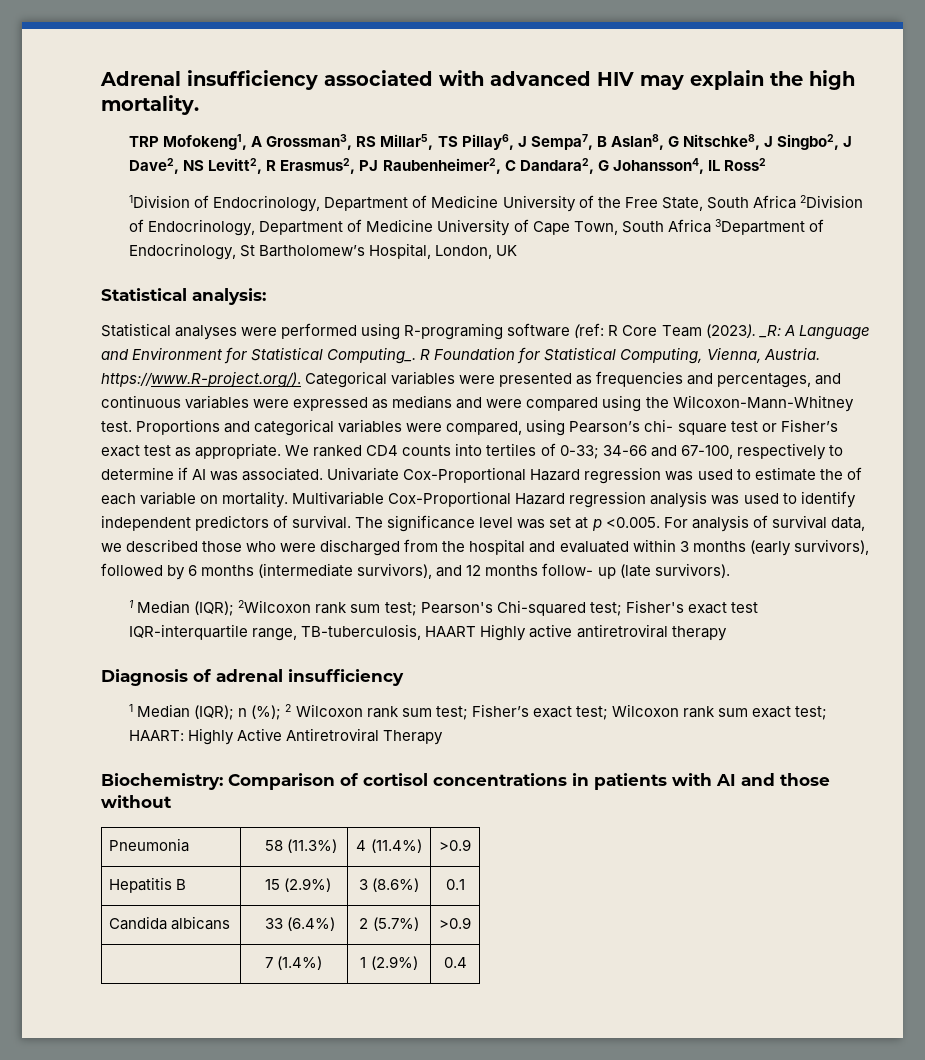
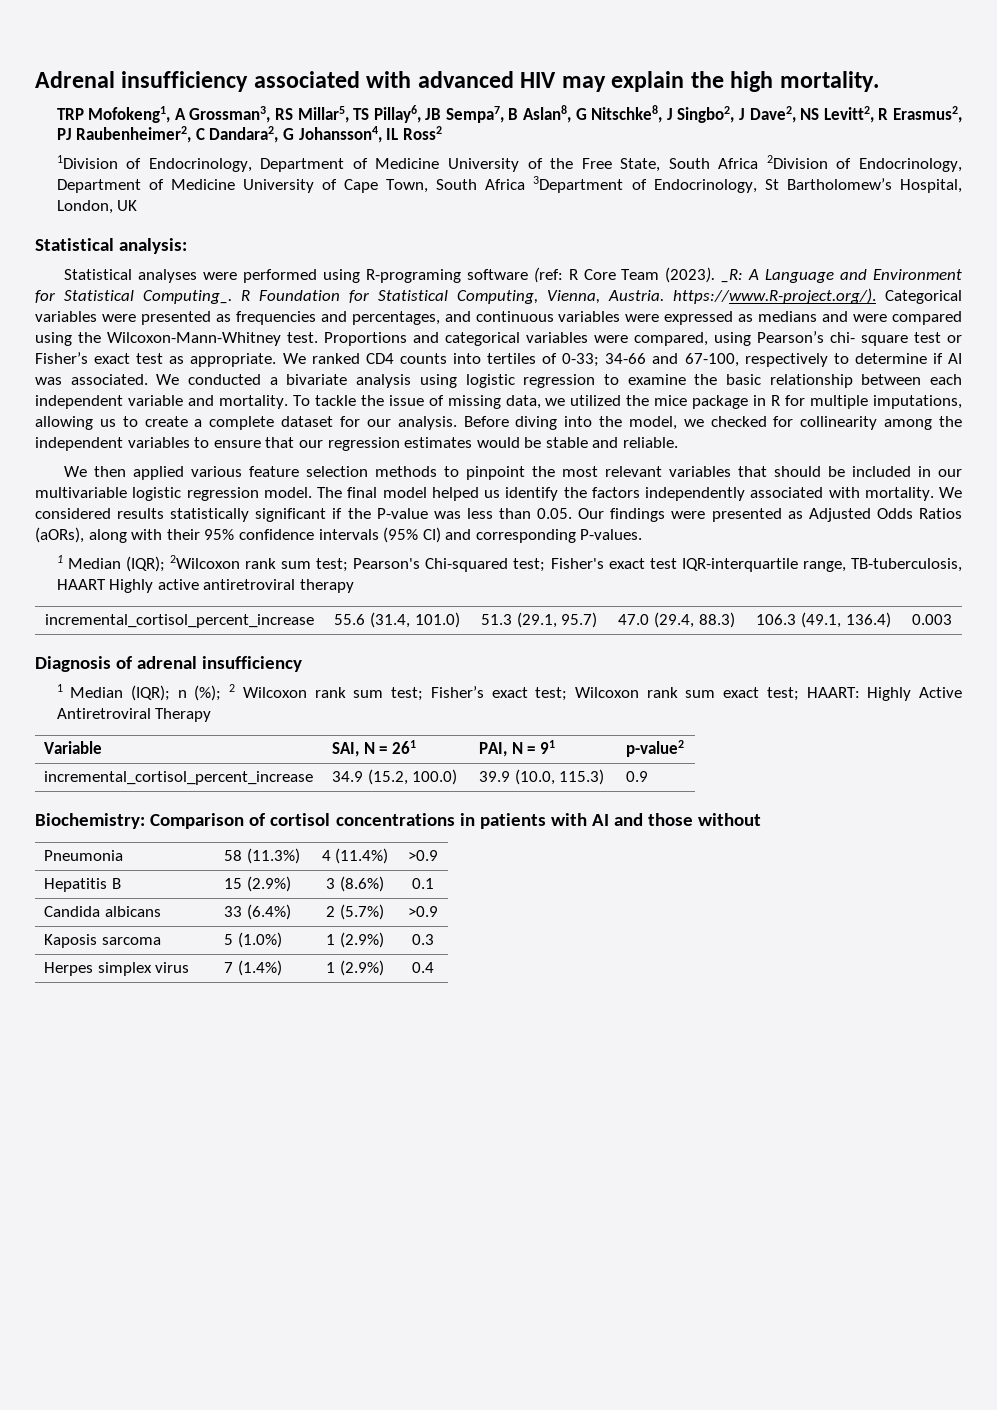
[517,136,527,147] J -> [425,108,442,120] JB
[327,467,862,484] [101,491,856,508] [101,515,865,532] [101,539,869,556] [101,563,730,580] Univariate Cox-Proportional Hazard regression was used to estimate the of each variable on mortality. Multivariable Cox-Proportional Hazard regression analysis was used to identify independent predictors of survival. The significance level was set at p <0.005. For analysis of survival data, we described those who were discharged from the hospital and evaluated within 3 months (early survivors), followed by 6 months (intermediate survivors), and 12 months follow- up (late survivors). -> [156,374,962,388] [35,395,963,409] [35,416,963,430] [35,437,679,451] [64,466,962,480] [35,487,962,501] [35,508,962,522] [35,527,643,543] We conducted a bivariate analysis using logistic regression to examine the basic relationship between each independent variable and mortality. To tackle the issue of missing data, we utilized the mice package in R for multiple imputations, allowing us to create a complete dataset for our analysis. Before diving into the model, we checked for collinearity among the independent variables to ensure that our regression estimates would be stable and reliable. // We then applied various feature selection methods to pinpoint the most relevant variables that should be included in our multivariable logistic regression model. The final model helped us identify the factors independently associated with mortality. We considered results statistically significant if the P-value was less than 0.05. Our findings were presented as Adjusted Odds Ratios (aORs), along with their 95% confidence intervals (95% CI) and corresponding P-values.
(727, 633) none -> [45,614,314,628] [334,612,460,628] [480,612,598,628] [618,612,735,628] [756,612,891,628] [911,614,952,625] // incremental_cortisol_percent_increase | 55.6 (31.4, 101.0) | 51.3 (29.1, 95.7) | 47.0 (29.4, 88.3) | 106.3 (49.1, 136.4) | 0.003
(444, 737) none -> [44,741,103,754] [332,740,416,757] [479,740,555,757] [626,740,685,757] [44,771,314,785] [332,769,458,785] [479,769,605,785] [626,771,649,782] // Variable | SAI, N = 261 | PAI, N = 91 | p-value2 // incremental_cortisol_percent_increase | 34.9 (15.2, 100.0) | 39.9 (10.0, 115.3) | 0.9
(471, 923) none -> [44,934,161,948] [224,932,282,948] [326,932,384,948] [412,934,434,945] [44,962,190,976] Kaposis sarcoma | 5 (1.0%) | 1 (2.9%) | 0.3 // Herpes simplex virus

